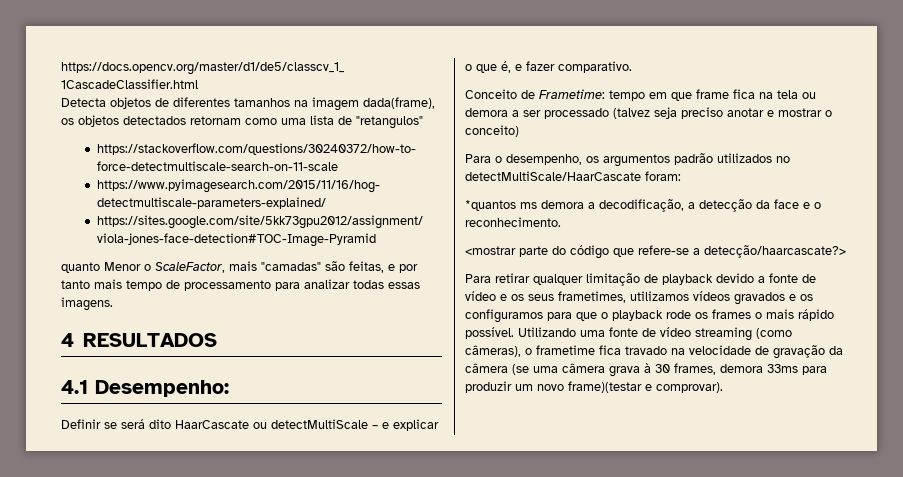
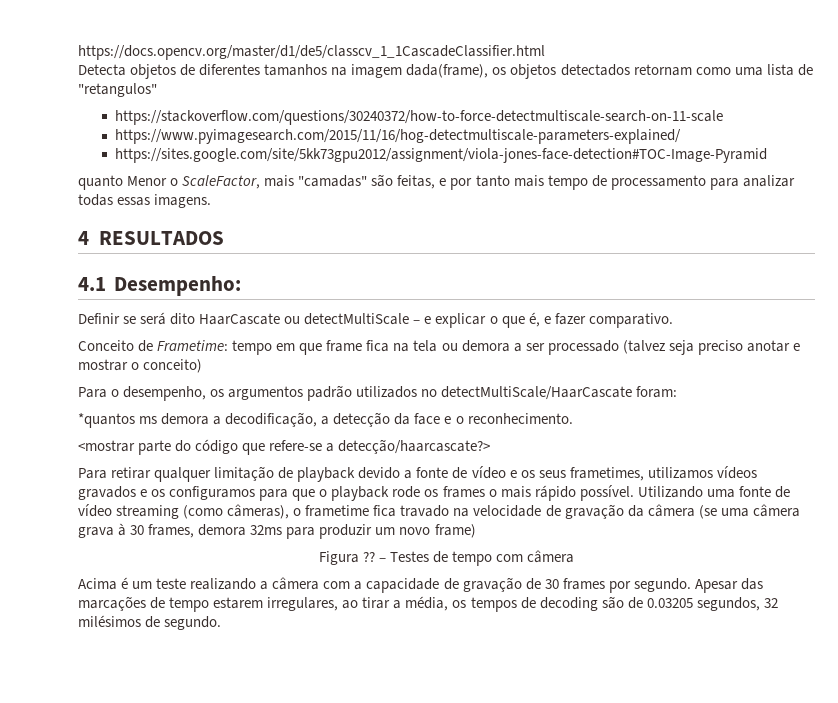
[767,364,798,373] 33ms -> [250,525,283,535] 32ms
[568,381,723,393] frame)(testar e comprovar). -> [434,524,476,538] [318,550,575,566] [78,577,763,593] [78,596,778,612] [78,615,222,630] frame) // Figura ?? – Testes de tempo com câmera // Acima é um teste realizando a câmera com a capacidade de gravação de 30 frames por segundo. Apesar das marcações de tempo estarem irregulares, ao tirar a média, os tempos de decoding são de 0.03205 segundos, 32 milésimos de segundo.

